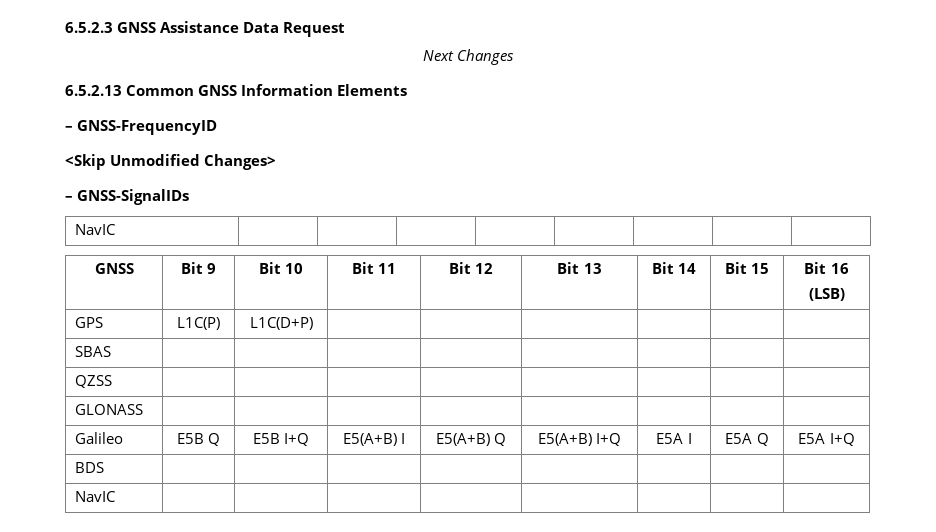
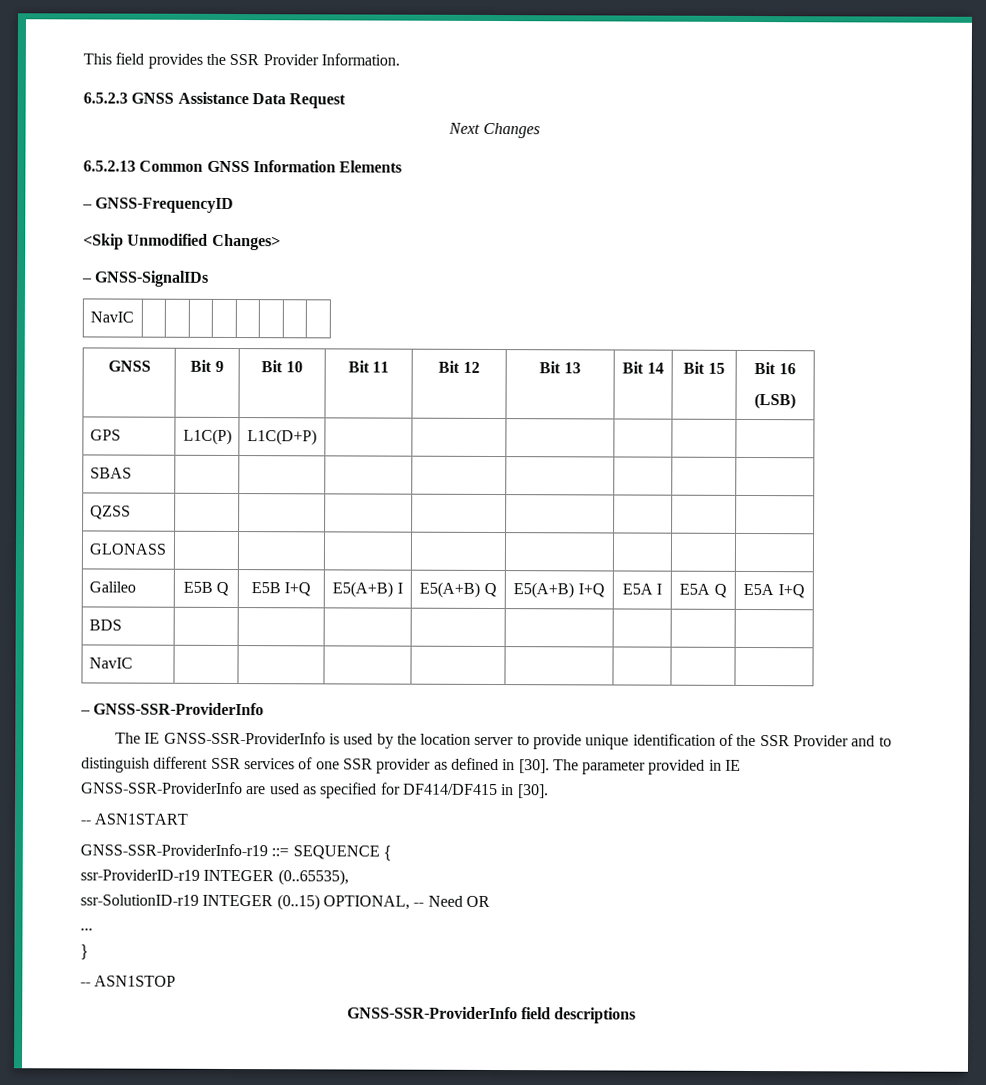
(65, 27) none -> [83,52,400,69] This field provides the SSR Provider Information. //
(117, 496) none -> [80,702,265,716] [114,731,892,750] [81,756,742,775] [81,781,549,799] [80,813,189,825] [80,843,392,861] [80,869,349,886] [80,894,490,911] [80,928,93,931] [80,944,89,960] [80,975,177,987] [346,1006,637,1024] // – GNSS-SSR-ProviderInfo // The IE GNSS-SSR-ProviderInfo is used by the location server to provide unique identification of the SSR Provider and to distinguish different SSR services of one SSR provider as defined in [30]. The parameter provided in IE GNSS-SSR-ProviderInfo are used as specified for DF414/DF415 in [30]. // -- ASN1START // GNSS-SSR-ProviderInfo-r19 ::= SEQUENCE { // ssr-ProviderID-r19 INTEGER (0..65535), // ssr-SolutionID-r19 INTEGER (0..15) OPTIONAL, -- Need OR // ... // } // -- ASN1STOP // GNSS-SSR-ProviderInfo field descriptions

